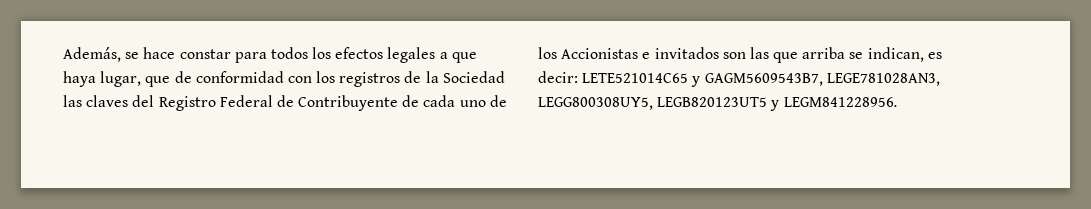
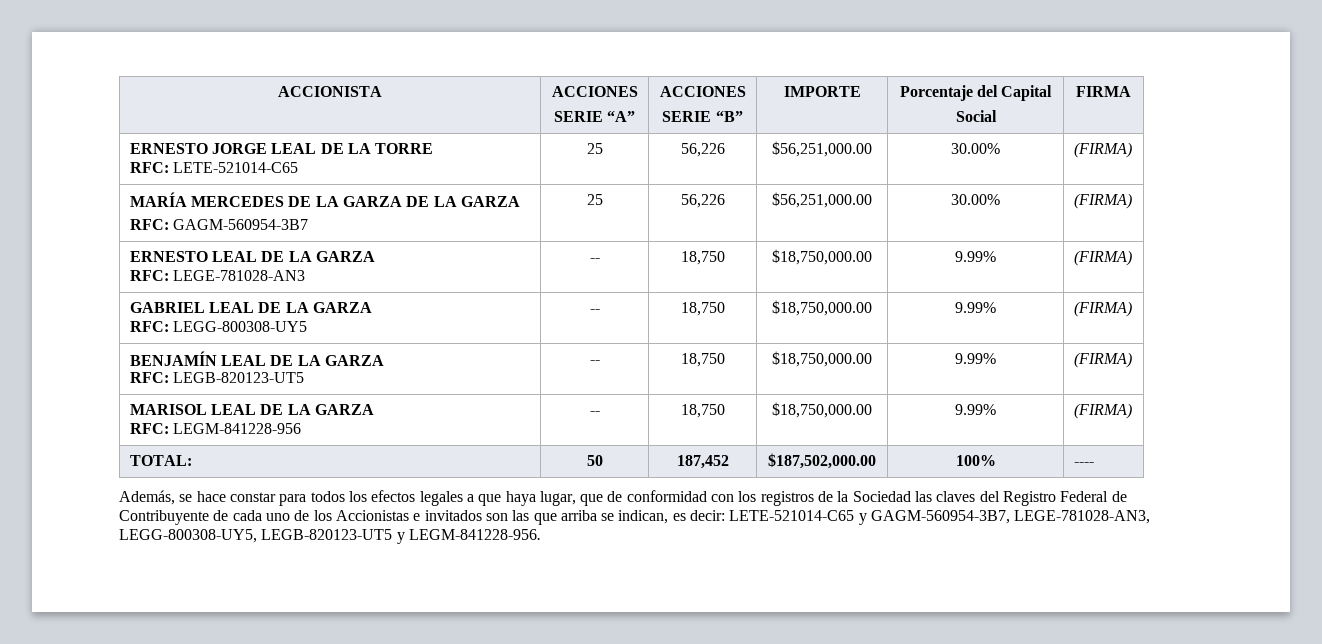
(63, 54) none -> [278,86,382,97] [551,86,638,97] [553,110,636,122] [659,86,746,97] [662,110,743,122] [783,86,861,97] [899,85,1053,101] [955,110,997,122] [1076,86,1131,97] [129,143,434,154] [129,162,298,173] [586,143,603,154] [680,143,725,157] [772,141,872,157] [951,143,1000,154] [1073,142,1132,158] [129,192,520,207] [129,219,308,230] [586,194,603,205] [680,194,725,208] [772,192,872,208] [951,194,1000,205] [1073,193,1132,209] [129,251,375,262] [129,270,305,281] [589,258,600,262] [680,251,725,265] [772,249,872,265] [955,251,996,262] [1073,250,1132,266] [129,302,372,313] [129,321,307,332] [589,309,600,313] [680,302,725,316] [772,300,872,316] [955,302,996,313] [1073,301,1132,317] [129,351,384,366] [129,372,304,383] [589,360,600,364] [680,353,725,367] [772,351,872,367] [955,353,996,364] [1073,352,1132,368] [129,404,374,415] [129,423,301,434] [589,411,600,415] [680,404,725,418] [772,402,872,418] [955,404,996,415] [1073,403,1132,419] [129,455,192,466] [586,455,603,466] [676,455,729,469] [768,453,876,469] [955,455,996,466] [1073,462,1094,466] ACCIONISTA | ACCIONES // SERIE “A” | ACCIONES // SERIE “B” | IMPORTE | Porcentaje del Capital // Social | FIRMA // ERNESTO JORGE LEAL DE LA TORRE // RFC: LETE-521014-C65 | 25 | 56,226 | $56,251,000.00 | 30.00% | (FIRMA) // MARÍA MERCEDES DE LA GARZA DE LA GARZA // RFC: GAGM-560954-3B7 | 25 | 56,226 | $56,251,000.00 | 30.00% | (FIRMA) // ERNESTO LEAL DE LA GARZA // RFC: LEGE-781028-AN3 | -- | 18,750 | $18,750,000.00 | 9.99% | (FIRMA) // GABRIEL LEAL DE LA GARZA // RFC: LEGG-800308-UY5 | -- | 18,750 | $18,750,000.00 | 9.99% | (FIRMA) // BENJAMÍN LEAL DE LA GARZA // RFC: LEGB-820123-UT5 | -- | 18,750 | $18,750,000.00 | 9.99% | (FIRMA) // MARISOL LEAL DE LA GARZA // RFC: LEGM-841228-956 | -- | 18,750 | $18,750,000.00 | 9.99% | (FIRMA) // TOTAL: | 50 | 187,452 | $187,502,000.00 | 100% | ---- //
[582,73,940,87] [538,97,897,111] LETE521014C65 y GAGM5609543B7, LEGE781028AN3, LEGG800308UY5, LEGB820123UT5 y LEGM841228956. -> [729,510,1151,525] [119,529,541,544] LETE-521014-C65 y GAGM-560954-3B7, LEGE-781028-AN3, LEGG-800308-UY5, LEGB-820123-UT5 y LEGM-841228-956.

